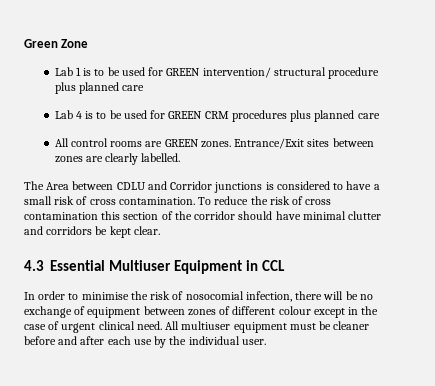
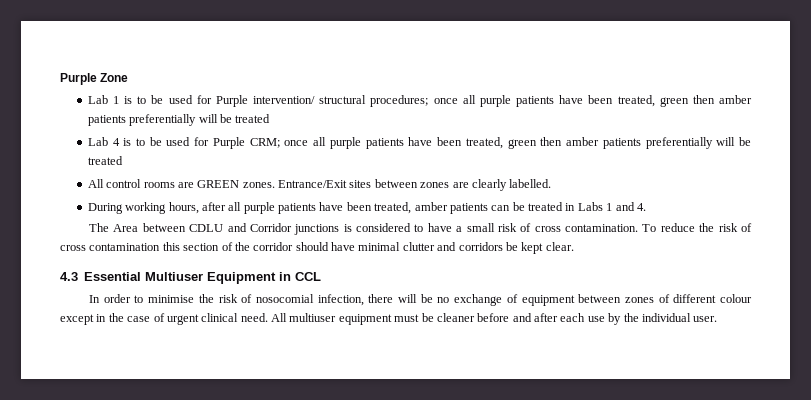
[24,39,58,48] Green -> [60,73,97,85] Purple
[166,68,201,76] GREEN -> [215,95,248,107] Purple
[328,67,380,79] [54,82,145,94] procedure plus planned care -> [370,95,753,107] [87,114,271,126] procedures; once all purple patients have been treated, green then amber patients preferentially will be treated
[168,110,380,122] GREEN CRM procedures plus planned care -> [212,137,751,149] [87,156,123,165] Purple CRM; once all purple patients have been treated, green then amber patients preferentially will be treated
(181, 157) none -> [87,202,646,214] // During working hours, after all purple patients have been treated, amber patients can be treated in Labs 1 and 4.

